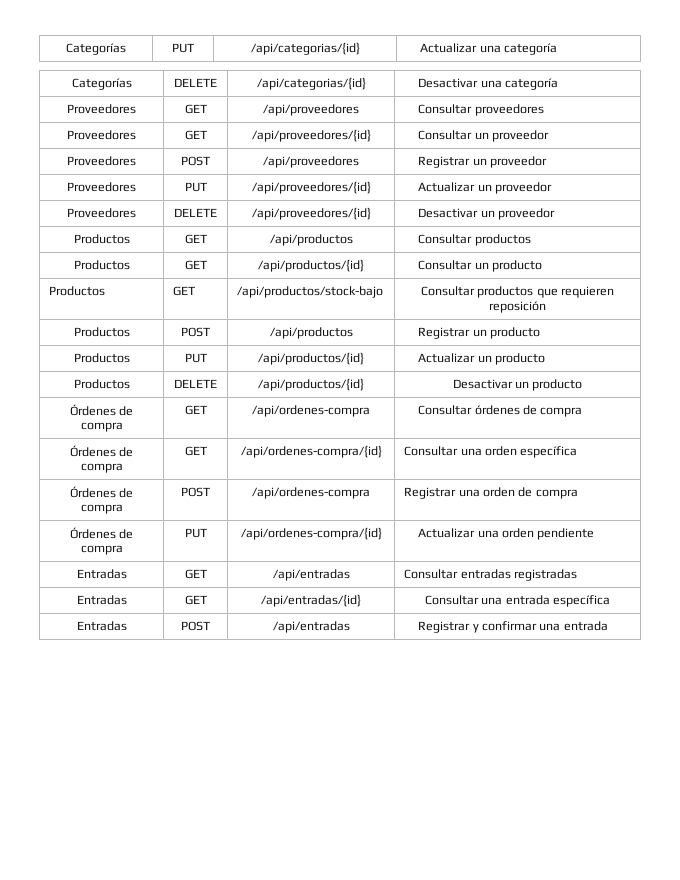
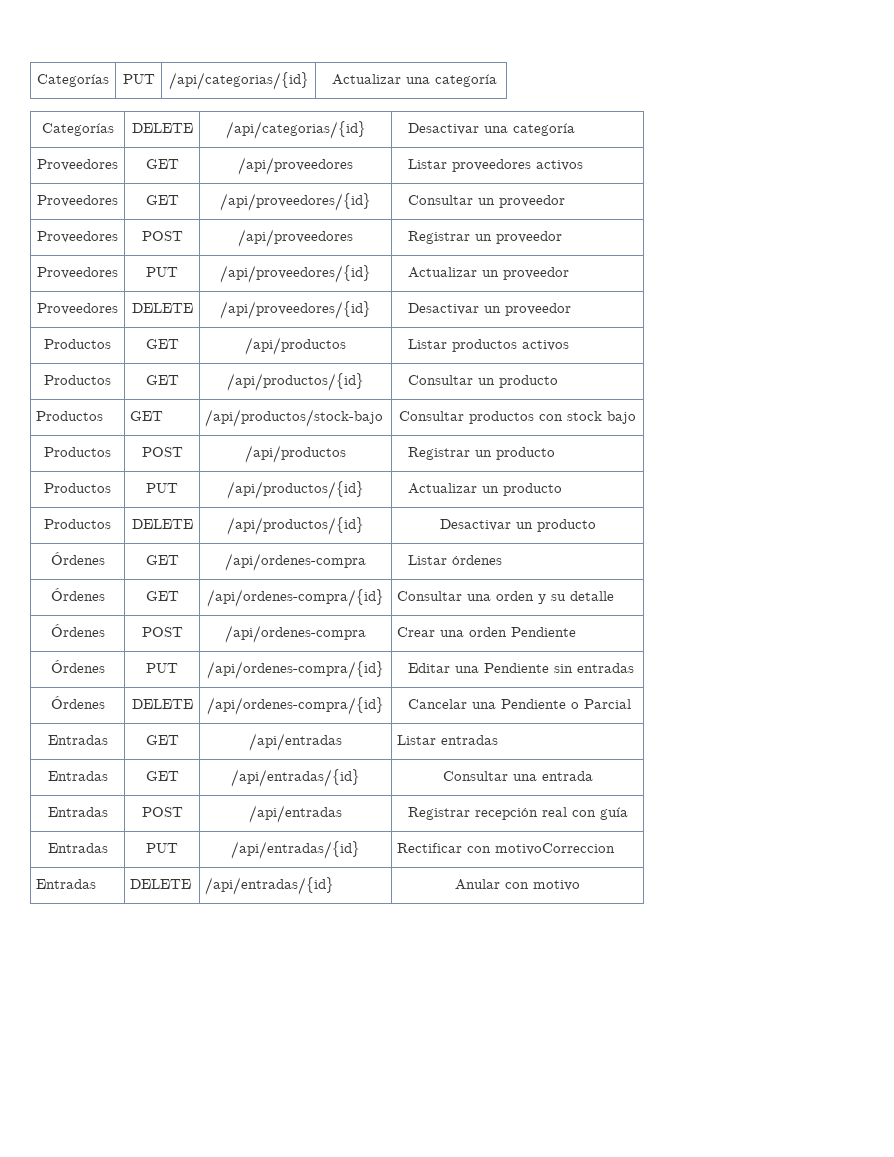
[418,104,473,114] Consultar -> [408,159,448,169] Listar
(544, 110) none -> [536,160,584,171] activos
[418,234,531,246] Consultar productos -> [408,339,570,352] Listar productos activos
[536,286,615,298] [489,301,546,313] que requieren reposición -> [539,411,636,424] con stock bajo
[119,406,134,416] [80,422,123,432] de compra -> (105, 558) none
[418,405,473,415] Consultar -> [408,555,448,565] Listar
[523,405,583,417] [69,445,134,457] [80,463,123,473] de compra // Órdenes de compra -> [50,588,105,601] // Órdenes
[520,446,578,458] [69,486,134,498] [80,504,123,514] específica // Órdenes de compra -> [538,591,615,604] [50,624,105,637] y su detalle // Órdenes
[404,487,578,499] [69,527,134,539] [80,545,123,555] Registrar una orden de compra // Órdenes de compra -> [397,627,577,637] [50,660,105,673] Crear una orden Pendiente // Órdenes
[418,528,595,540] Actualizar una orden pendiente -> [408,663,635,673] [50,696,105,709] [131,699,193,709] [206,697,384,715] [408,699,632,709] Editar una Pendiente sin entradas // Órdenes | DELETE | /api/ordenes-compra/{id} | Cancelar una Pendiente o Parcial
[404,569,577,581] Consultar entradas registradas -> [397,735,499,745] Listar entradas
[553,595,611,607] específica -> (593, 776) none
[472,621,608,633] y confirmar una entrada -> [475,807,629,820] [47,843,108,853] [146,843,178,853] [230,841,360,859] [397,843,616,855] [36,879,97,889] [130,879,192,889] [205,877,335,895] [455,879,580,891] recepción real con guía // Entradas | PUT | /api/entradas/{id} | Rectificar con motivoCorreccion // Entradas | DELETE | /api/entradas/{id} | Anular con motivo

